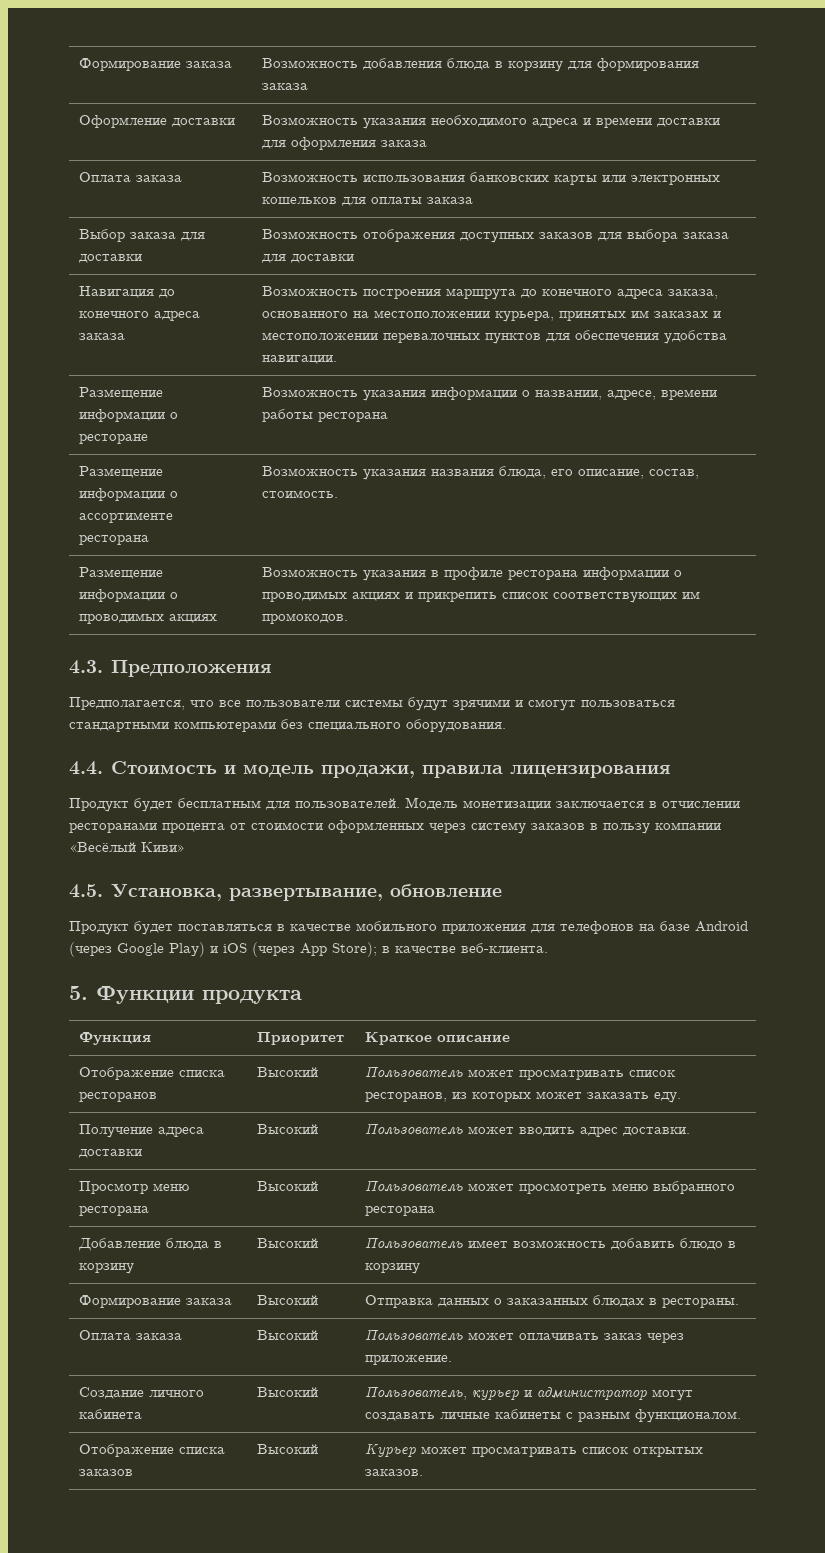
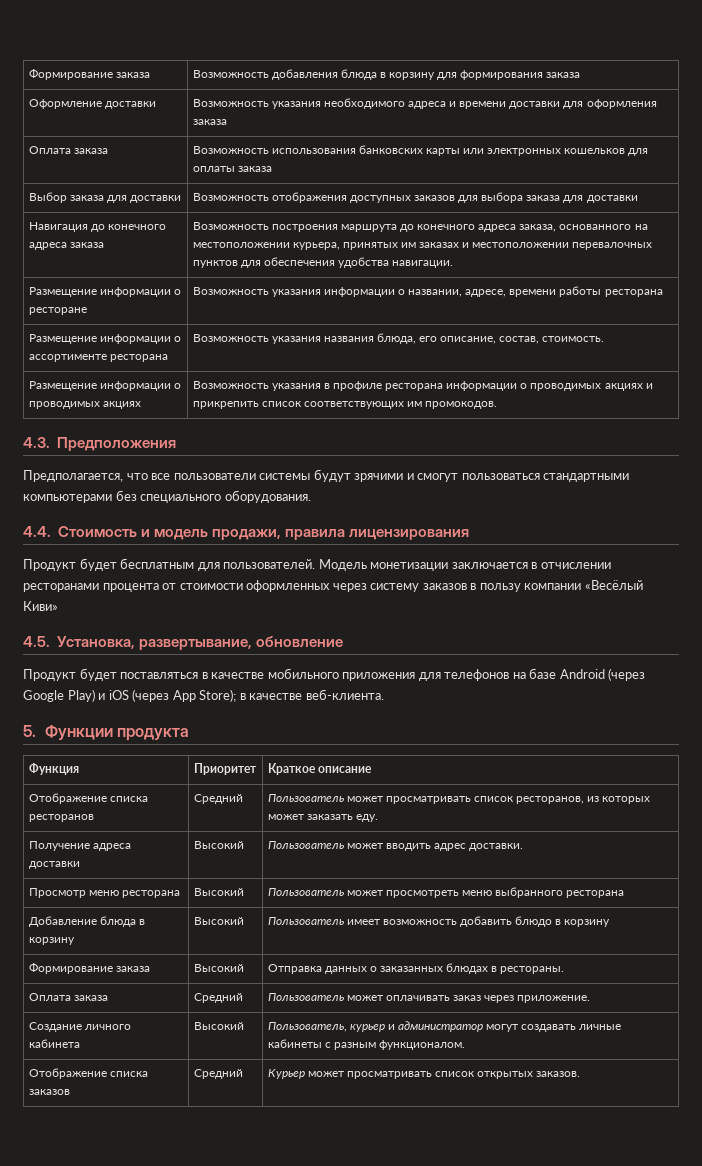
[257,1067,319,1077] Высокий -> [193,794,243,804] Средний
[257,1330,319,1340] Высокий -> [193,993,243,1003] Средний
[257,1444,319,1454] Высокий -> [193,1069,243,1079] Средний

